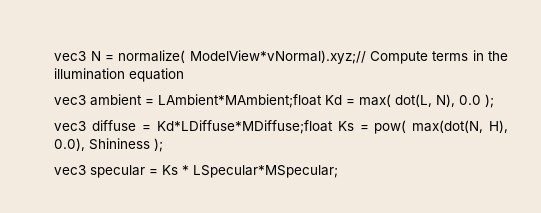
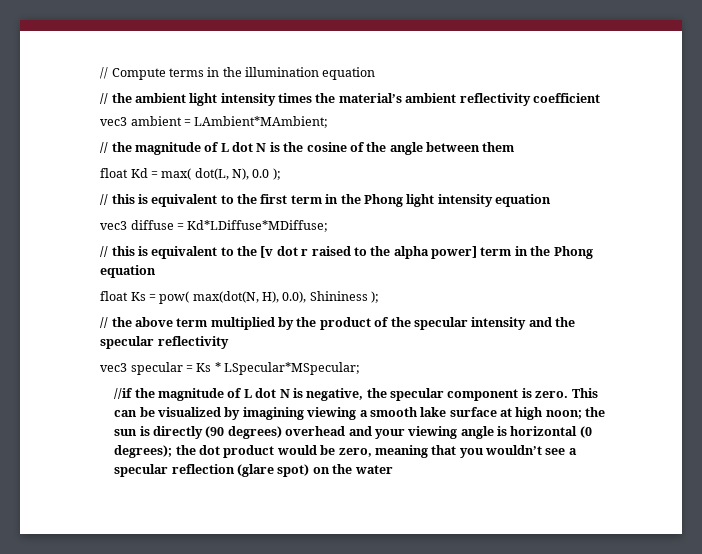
[54,50,366,64] vec3 N = normalize( ModelView*vNormal).xyz;// -> [100,67,109,79] //
[54,94,323,108] vec3 ambient = LAmbient*MAmbient;float -> [100,93,600,106] [100,116,329,128] [100,142,515,155] [100,168,129,178] // the ambient light intensity times the material’s ambient reflectivity coefficient // vec3 ambient = LAmbient*MAmbient; // // the magnitude of L dot N is the cosine of the angle between them // float
[54,120,333,134] vec3 diffuse = Kd*LDiffuse*MDiffuse;float -> [100,194,552,207] [100,220,329,232] [100,246,593,259] [100,265,157,278] [100,291,129,301] // this is equivalent to the first term in the Phong light intensity equation // vec3 diffuse = Kd*LDiffuse*MDiffuse; // // this is equivalent to the [v dot r raised to the alpha power] term in the Phong equation // float
(164, 145) none -> [100,317,576,330] [100,336,229,349] // // the above term multiplied by the product of the specular intensity and the specular reflectivity
(339, 171) none -> [114,388,598,401] [114,407,606,420] [114,426,592,439] [114,445,577,458] [114,464,393,477] // //if the magnitude of L dot N is negative, the specular component is zero. This can be visualized by imagining viewing a smooth lake surface at high noon; the sun is directly (90 degrees) overhead and your viewing angle is horizontal (0 degrees); the dot product would be zero, meaning that you wouldn’t see a specular reflection (glare spot) on the water

